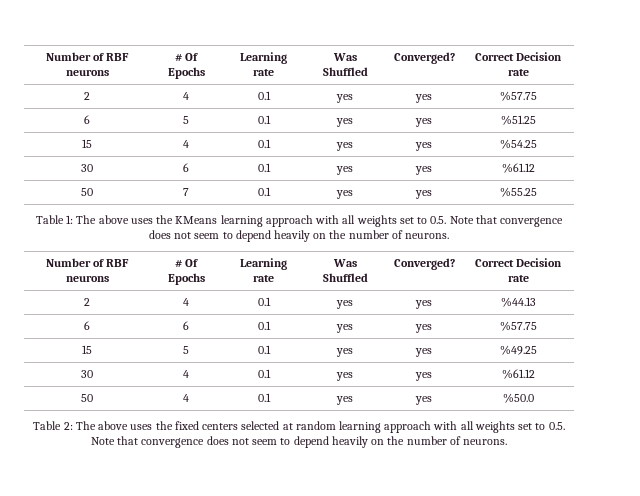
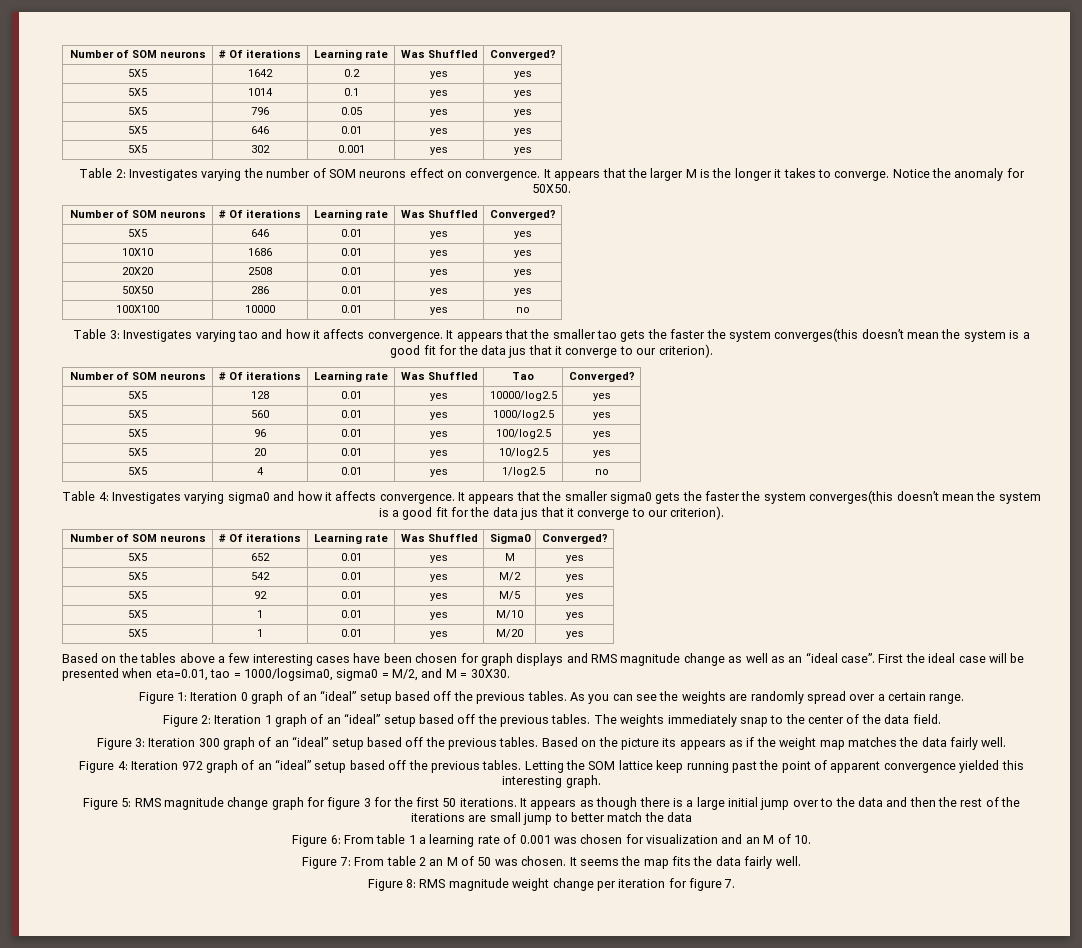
[45,52,130,61] [65,69,109,76] [174,53,199,61] [167,67,205,79] [240,52,287,64] [253,69,274,76] [332,53,357,61] [322,67,368,76] [393,52,455,64] [474,52,563,61] [507,69,529,76] [84,92,90,100] [183,92,189,100] [257,91,271,100] [336,94,353,103] [415,94,432,103] [499,91,537,101] [84,115,90,124] [183,116,189,124] [257,115,271,124] [336,118,353,127] [415,118,432,127] [500,115,536,125] [82,139,92,148] [183,140,189,148] [257,139,271,148] [336,142,353,151] [415,142,432,151] [499,139,537,149] [81,164,93,172] [183,163,189,172] [257,163,271,172] [336,166,353,175] [415,166,432,175] [501,163,535,173] [81,188,93,196] [183,188,189,196] [257,187,271,196] [336,190,353,199] [415,190,432,199] [499,187,537,197] [35,215,564,227] [148,230,450,242] [45,258,130,267] [65,275,109,282] [174,259,199,267] [167,273,205,285] [240,258,287,270] [253,275,274,282] [332,259,357,267] [322,273,368,282] [393,258,455,270] [474,258,563,267] [507,275,529,282] [84,298,90,306] [183,298,189,306] [257,297,271,306] [336,300,353,309] [415,300,432,309] [500,297,536,307] [84,321,90,330] [183,321,189,330] [257,321,271,330] [336,324,353,333] [415,324,432,333] [499,321,537,331] [82,345,92,354] [183,346,189,354] [257,345,271,354] [336,348,353,357] [415,348,432,357] [499,345,537,355] [81,370,93,378] [183,370,189,378] [257,369,271,378] [336,372,353,381] [415,372,432,381] [501,369,535,379] [81,394,93,402] [183,394,189,402] [257,393,271,402] [336,396,353,405] [415,396,432,405] [502,393,534,403] [33,421,565,433] [90,436,508,448] Number of RBF neurons | # Of Epochs | Learning rate | Was Shuffled | Converged? | Correct Decision rate // 2 | 4 | 0.1 | yes | yes | %57.75 // 6 | 5 | 0.1 | yes | yes | %51.25 // 15 | 4 | 0.1 | yes | yes | %54.25 // 30 | 6 | 0.1 | yes | yes | %61.12 // 50 | 7 | 0.1 | yes | yes | %55.25 // Table 1: The above uses the KMeans learning approach with all weights set to 0.5. Note that convergence does not seem to depend heavily on the number of neurons. // Number of RBF neurons | # Of Epochs | Learning rate | Was Shuffled | Converged? | Correct Decision rate // 2 | 4 | 0.1 | yes | yes | %44.13 // 6 | 6 | 0.1 | yes | yes | %57.75 // 15 | 5 | 0.1 | yes | yes | %49.25 // 30 | 4 | 0.1 | yes | yes | %61.12 // 50 | 4 | 0.1 | yes | yes | %50.0 // Table 2: The above uses the fixed centers selected at random learning approach with all weights set to 0.5. Note that convergence does not seem to depend heavily on the number of neurons. -> [69,50,206,58] [219,49,301,58] [314,49,388,60] [400,50,478,58] [489,50,556,60] [128,69,147,77] [248,69,273,77] [343,69,360,77] [430,71,448,79] [513,71,532,79] [128,88,147,96] [248,88,273,96] [343,88,359,96] [430,90,448,98] [513,90,532,98] [128,107,147,115] [251,107,269,115] [340,107,362,115] [430,109,448,117] [513,109,532,117] [128,126,147,134] [251,126,269,134] [340,126,362,134] [430,128,448,136] [513,128,532,136] [128,145,147,153] [251,145,270,153] [337,145,365,153] [430,147,448,155] [513,147,532,155] [79,168,1025,181] [532,184,571,193] [69,210,206,218] [219,209,301,218] [314,209,388,220] [400,210,478,218] [489,210,556,220] [128,229,147,237] [251,229,269,237] [340,229,362,237] [430,231,448,239] [513,231,532,239] [122,248,153,256] [248,248,272,256] [340,248,362,256] [430,250,448,258] [513,250,532,258] [122,267,153,275] [248,267,272,275] [340,267,362,275] [430,269,448,277] [513,269,532,277] [122,286,153,294] [251,286,269,294] [340,286,362,294] [430,288,448,296] [513,288,532,296] [116,305,159,313] [245,305,275,313] [340,305,362,313] [430,307,448,315] [515,307,530,313] [73,328,1030,342] [390,344,713,358] [69,372,206,380] [219,371,301,380] [314,371,388,382] [400,372,478,380] [512,372,534,380] [568,372,635,382] [128,391,147,399] [251,391,269,399] [340,391,362,399] [430,393,448,401] [489,391,557,401] [592,393,611,401] [128,410,147,418] [251,410,269,418] [340,410,362,418] [430,412,448,420] [492,410,554,420] [592,412,611,420] [128,429,147,437] [254,429,266,437] [340,429,362,437] [430,431,448,439] [495,429,551,439] [592,431,611,439] [128,448,147,456] [254,448,266,456] [340,448,362,456] [430,450,448,458] [498,448,548,458] [592,450,611,458] [128,467,147,475] [257,467,264,475] [340,467,362,475] [430,469,448,477] [501,467,545,477] [594,469,609,475] [62,490,1041,504] [378,506,725,520] [69,534,206,542] [219,533,301,542] [314,533,388,544] [400,534,478,542] [489,533,531,544] [541,534,608,544] [128,553,147,561] [251,553,270,561] [340,553,362,561] [430,555,448,563] [504,553,515,561] [565,555,584,563] [128,572,147,580] [251,572,270,580] [340,572,362,580] [430,574,448,582] [499,572,521,581] [565,574,584,582] [128,591,147,599] [254,591,267,599] [340,591,362,599] [430,593,448,601] [499,591,520,600] [565,593,584,601] [128,610,147,618] [257,610,263,618] [340,610,362,618] [430,612,448,620] [496,610,523,619] [565,612,584,620] [128,629,147,637] [257,629,263,637] [340,629,362,637] [430,631,448,639] [496,629,523,638] [565,631,584,639] [62,652,1025,666] [62,668,510,681] [138,690,965,704] [162,713,941,727] [96,736,1007,750] [79,759,1024,773] [502,775,601,788] [82,797,1021,810] [411,812,692,825] [292,834,811,847] [302,856,801,869] [367,878,736,891] Number of SOM neurons | # Of iterations | Learning rate | Was Shuffled | Converged? // 5X5 | 1642 | 0.2 | yes | yes // 5X5 | 1014 | 0.1 | yes | yes // 5X5 | 796 | 0.05 | yes | yes // 5X5 | 646 | 0.01 | yes | yes // 5X5 | 302 | 0.001 | yes | yes // Table 2: Investigates varying the number of SOM neurons effect on convergence. It appears that the larger M is the longer it takes to converge. Notice the anomaly for 50X50. // Number of SOM neurons | # Of iterations | Learning rate | Was Shuffled | Converged? // 5X5 | 646 | 0.01 | yes | yes // 10X10 | 1686 | 0.01 | yes | yes // 20X20 | 2508 | 0.01 | yes | yes // 50X50 | 286 | 0.01 | yes | yes // 100X100 | 10000 | 0.01 | yes | no // Table 3: Investigates varying tao and how it affects convergence. It appears that the smaller tao gets the faster the system converges(this doesn’t mean the system is a good fit for the data jus that it converge to our criterion). // Number of SOM neurons | # Of iterations | Learning rate | Was Shuffled | Tao | Converged? // 5X5 | 128 | 0.01 | yes | 10000/log2.5 | yes // 5X5 | 560 | 0.01 | yes | 1000/log2.5 | yes // 5X5 | 96 | 0.01 | yes | 100/log2.5 | yes // 5X5 | 20 | 0.01 | yes | 10/log2.5 | yes // 5X5 | 4 | 0.01 | yes | 1/log2.5 | no // Table 4: Investigates varying sigma0 and how it affects convergence. It appears that the smaller sigma0 gets the faster the system converges(this doesn’t mean the system is a good fit for the data jus that it converge to our criterion). // Number of SOM neurons | # Of iterations | Learning rate | Was Shuffled | Sigma0 | Converged? // 5X5 | 652 | 0.01 | yes | M | yes // 5X5 | 542 | 0.01 | yes | M/2 | yes // 5X5 | 92 | 0.01 | yes | M/5 | yes // 5X5 | 1 | 0.01 | yes | M/10 | yes // 5X5 | 1 | 0.01 | yes | M/20 | yes // Based on the tables above a few interesting cases have been chosen for graph displays and RMS magnitude change as well as an “ideal case”. First the ideal case will be presented when eta=0.01, tao = 1000/logsima0, sigma0 = M/2, and M = 30X30. // Figure 1: Iteration 0 graph of an “ideal” setup based off the previous tables. As you can see the weights are randomly spread over a certain range. // Figure 2: Iteration 1 graph of an “ideal” setup based off the previous tables. The weights immediately snap to the center of the data field. // Figure 3: Iteration 300 graph of an “ideal” setup based off the previous tables. Based on the picture its appears as if the weight map matches the data fairly well. // Figure 4: Iteration 972 graph of an “ideal” setup based off the previous tables. Letting the SOM lattice keep running past the point of apparent convergence yielded this interesting graph. // Figure 5: RMS magnitude change graph for figure 3 for the first 50 iterations. It appears as though there is a large initial jump over to the data and then the rest of the iterations are small jump to better match the data // Figure 6: From table 1 a learning rate of 0.001 was chosen for visualization and an M of 10. // Figure 7: From table 2 an M of 50 was chosen. It seems the map fits the data fairly well. // Figure 8: RMS magnitude weight change per iteration for figure 7.

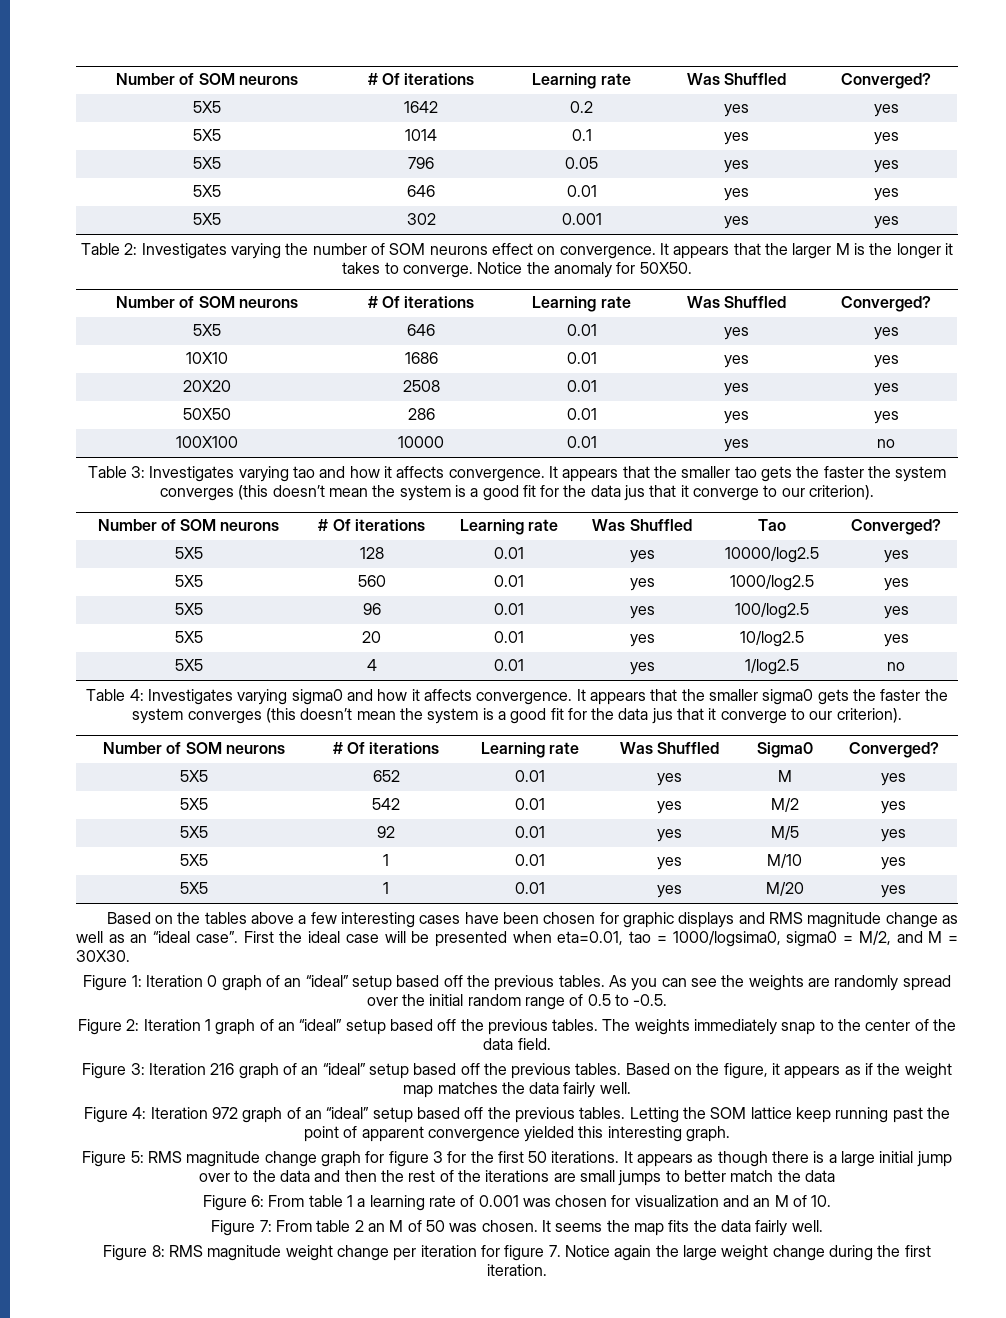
[774,328,859,342] converges(this -> [159,485,269,501] converges (this
[809,490,894,504] converges(this -> [187,708,296,724] converges (this
[480,653,513,666] graph -> [622,912,674,928] graphic
[877,692,965,704] a certain range. -> [402,994,668,1010] the initial random range of 0.5 to -0.5.
[198,738,220,747] 300 -> [210,1063,235,1075] 216
[620,738,677,750] picture its -> [723,1063,781,1079] figure, it
[523,813,553,825] jump -> [618,1170,662,1186] jumps
(736, 883) none -> [564,1245,931,1261] [487,1264,547,1276] Notice again the large weight change during the first iteration.

